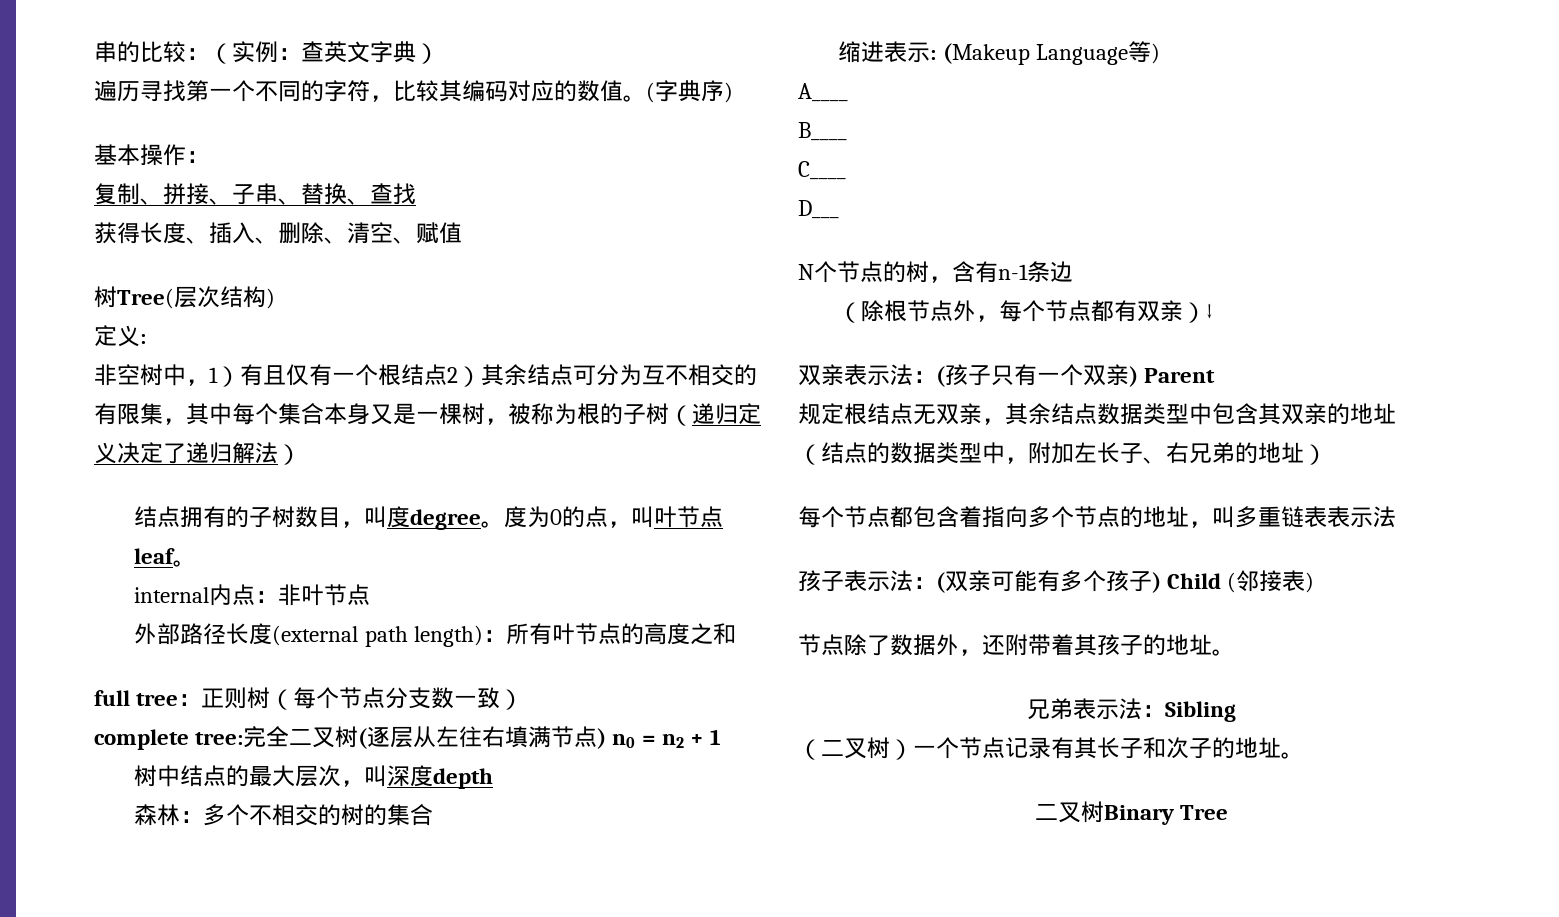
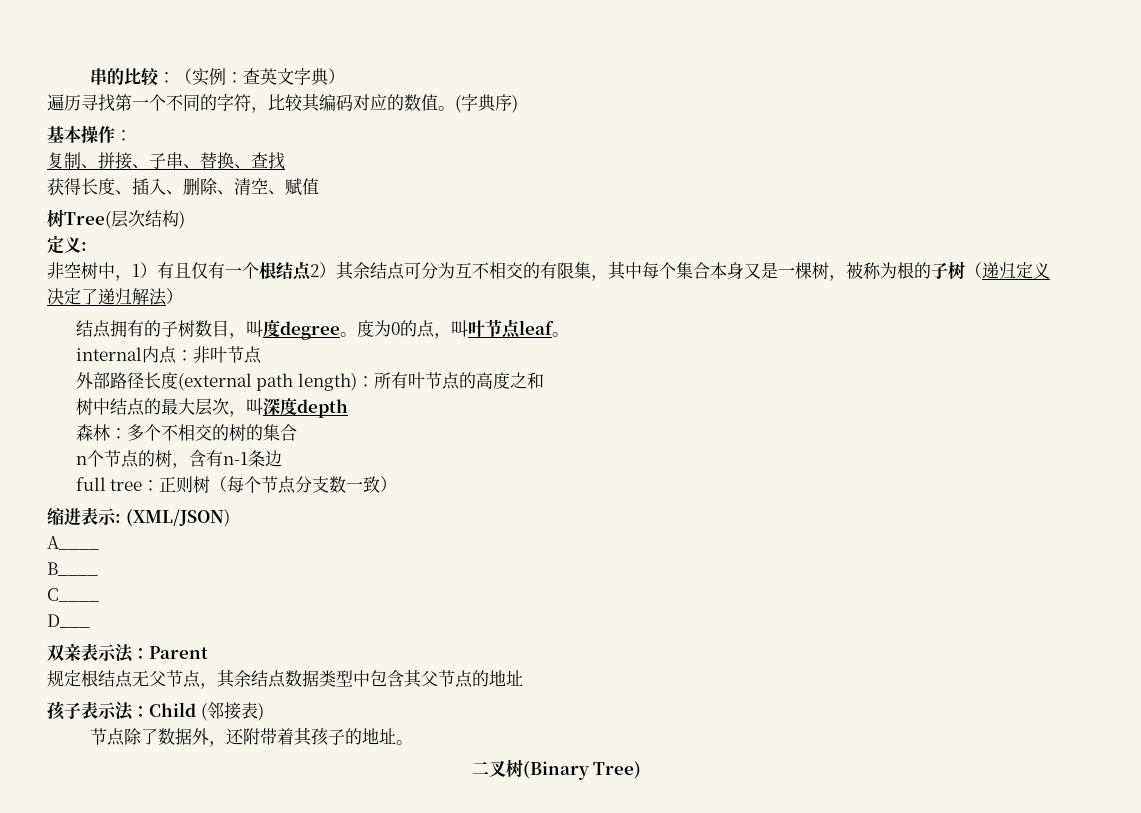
[94,687,524,710] [94,726,722,750] // full tree：正则树（每个节点分支数一致） // complete tree:完全二叉树(逐层从左往右填满节点) n0 = n2 + 1 -> (544, 380) none
[838,41,1160,65] [798,83,848,102] [798,122,847,141] [798,161,846,180] [798,200,839,219] [798,264,814,280] 缩进表示: (Makeup Language等) // A____ // B____ // C____ // D___ // N -> [75,456,87,465] n
[838,300,1214,323] [798,364,1138,387] （除根节点外，每个节点都有双亲）↓ // 双亲表示法：(孩子只有一个双亲) -> [75,476,398,494] [47,507,230,527] [47,536,99,550] [47,562,98,576] [47,588,99,602] [47,614,90,628] [47,643,149,663] full tree：正则树（每个节点分支数一致） // 缩进表示: (XML/JSON) // A____ // B____ // C____ // D___ // 双亲表示法：
[936,403,982,425] 双亲 -> [149,670,201,688] 父节点
[1281,403,1396,425] [798,442,1327,465] [798,506,1396,528] [798,570,1161,593] 双亲的地址 // （结点的数据类型中，附加左长子、右兄弟的地址） // 每个节点都包含着指向多个节点的地址，叫多重链表表示法 // 孩子表示法：(双亲可能有多个孩子) -> [421,670,523,688] [47,701,149,721] 父节点的地址 // 孩子表示法：
[1027,698,1236,722] [798,737,1304,760] [1034,801,1229,825] 兄弟表示法：Sibling // （二叉树）一个节点记录有其长子和次子的地址。 // 二叉树Binary Tree -> [471,759,642,780] 二叉树(Binary Tree)

